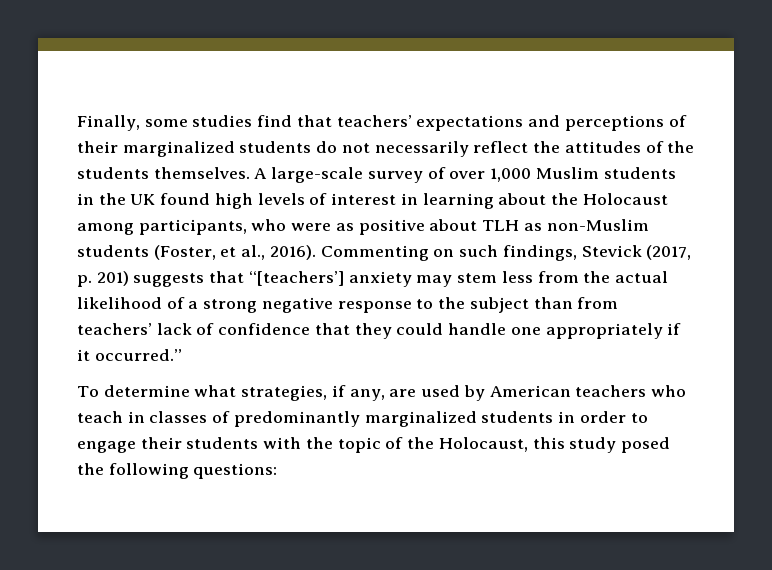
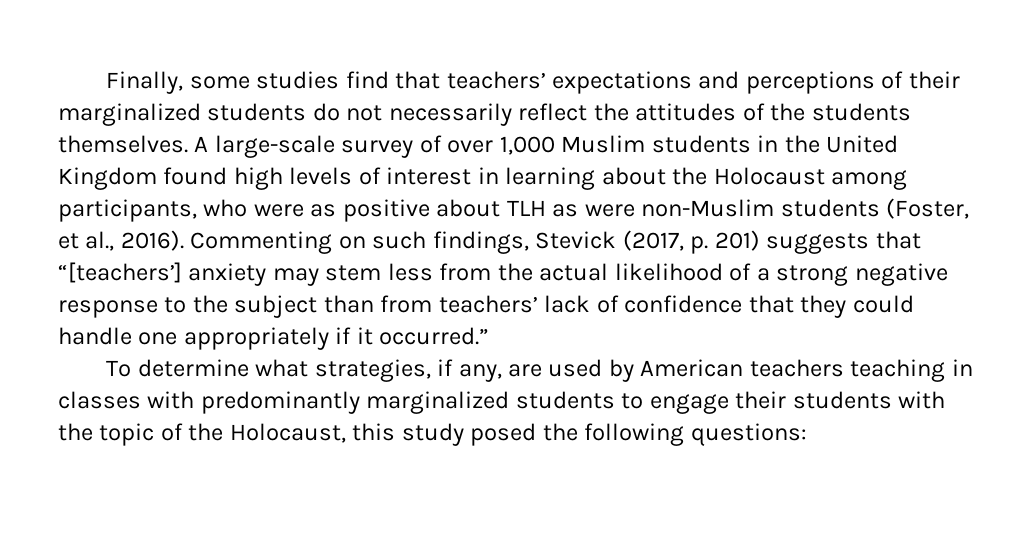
[130,194,156,205] UK -> [826,135,899,153] [58,167,157,190] United Kingdom
(542, 227) none -> [584,204,635,217] were
[650,385,686,397] [77,411,123,423] who teach -> [850,359,946,382] teaching
[212,411,231,423] of -> [147,391,195,409] with
[558,411,626,423] in order -> (615, 400) none

